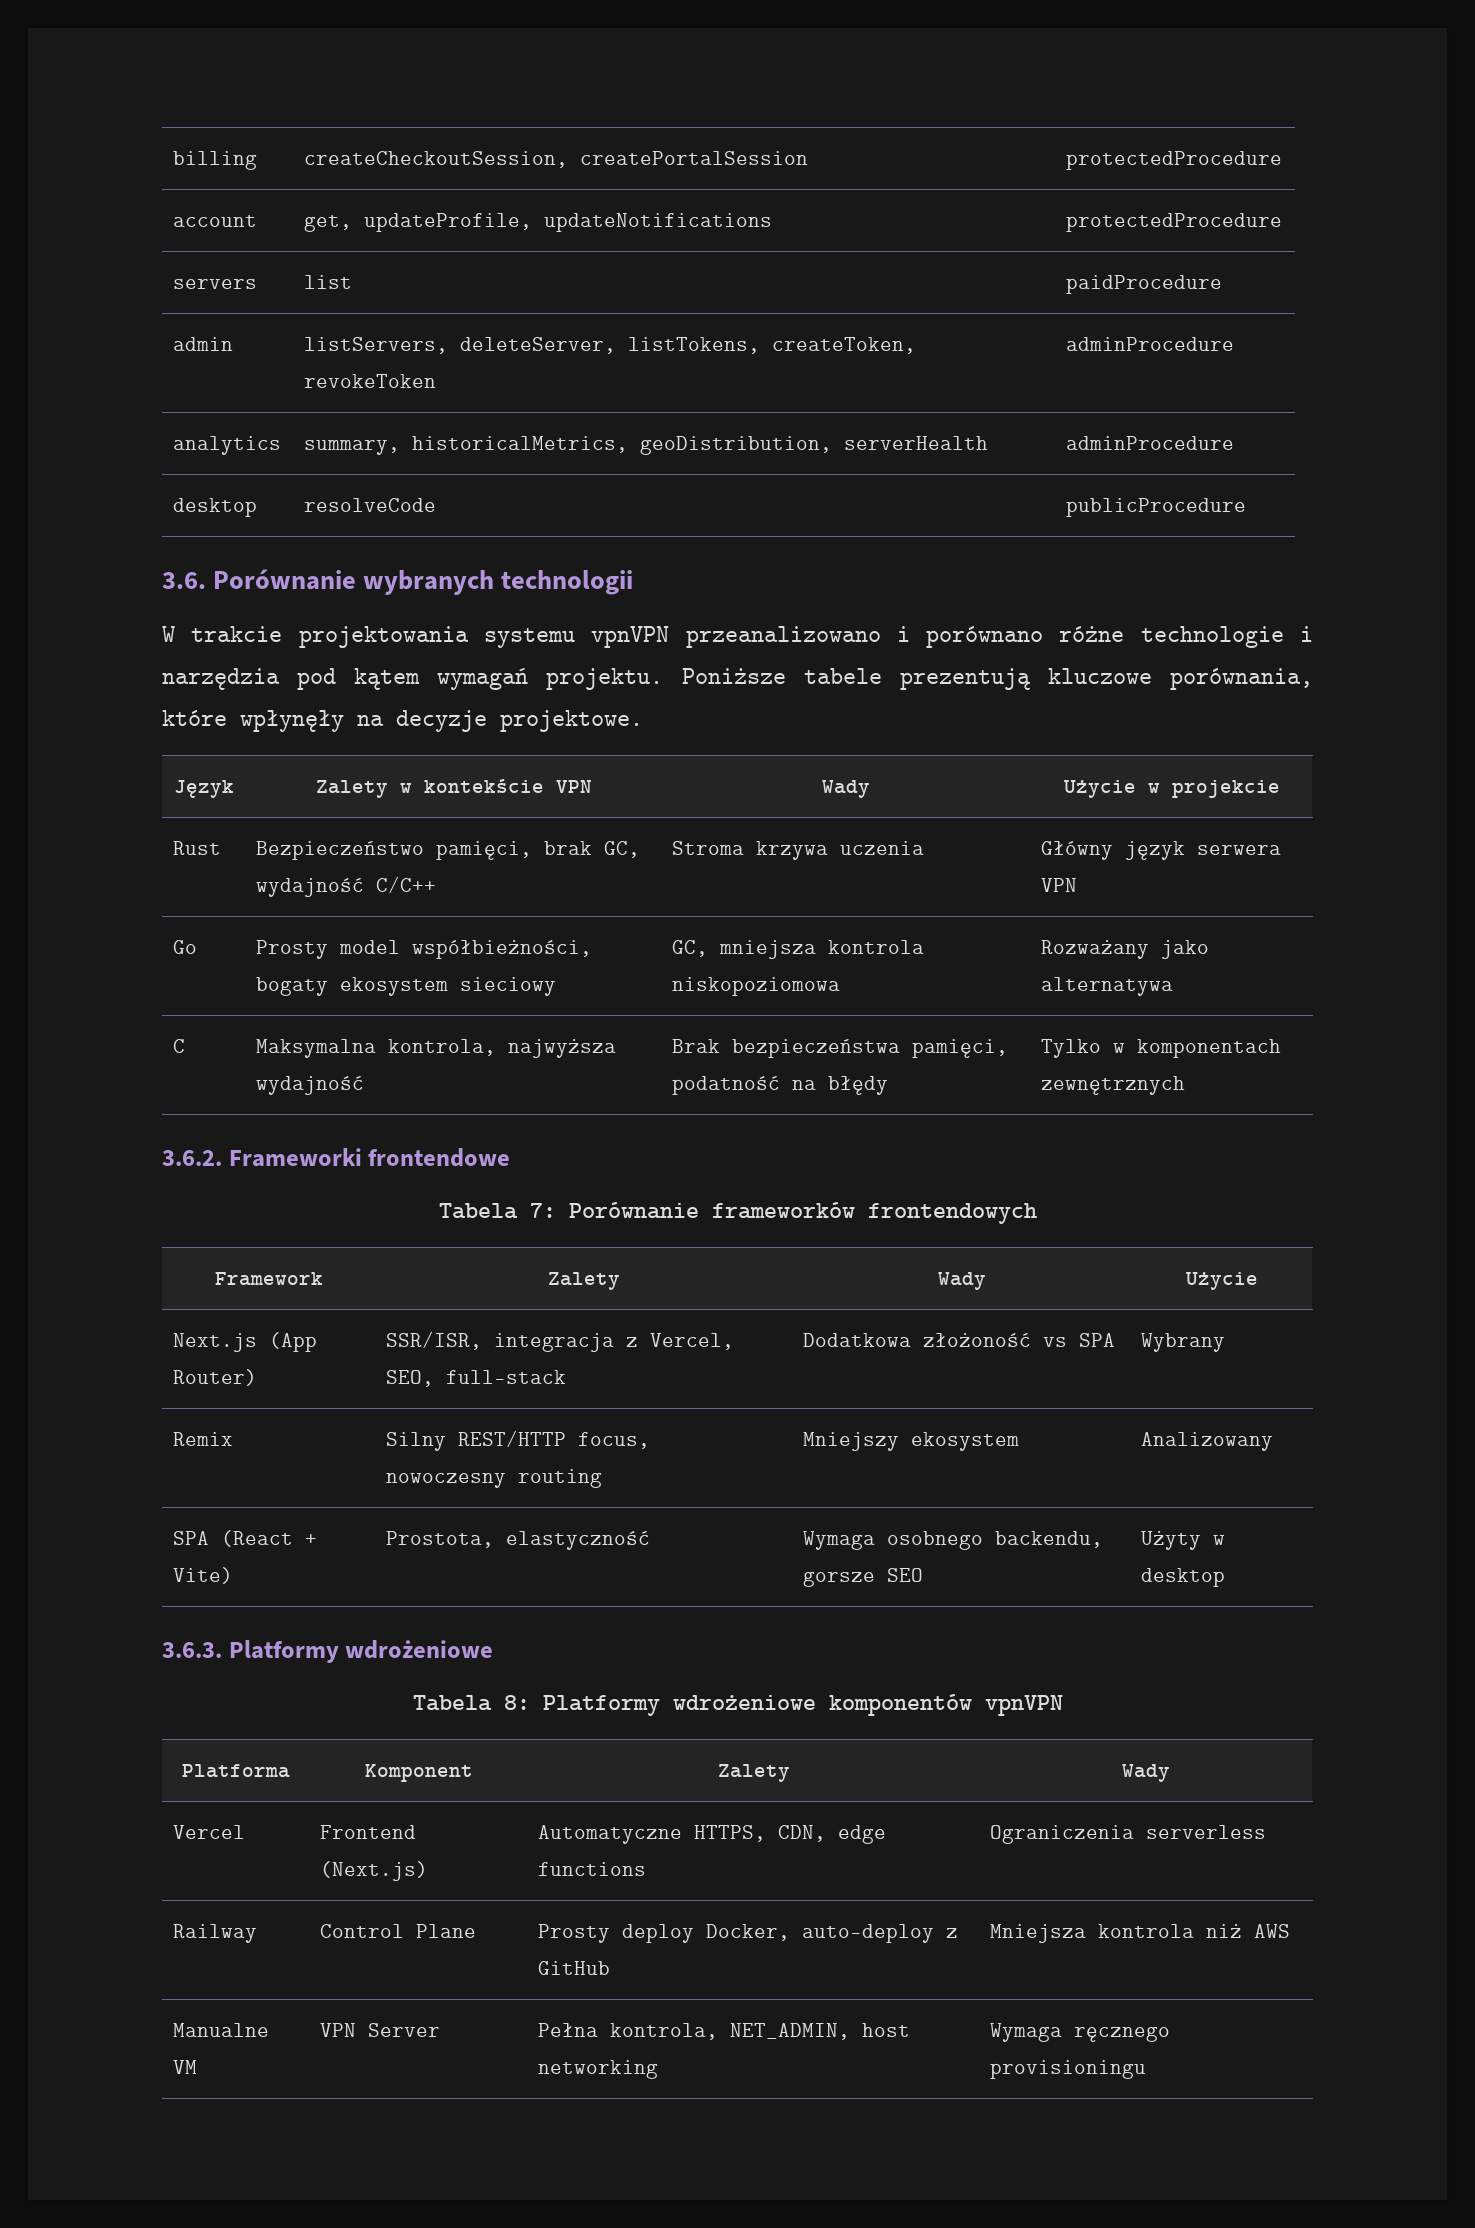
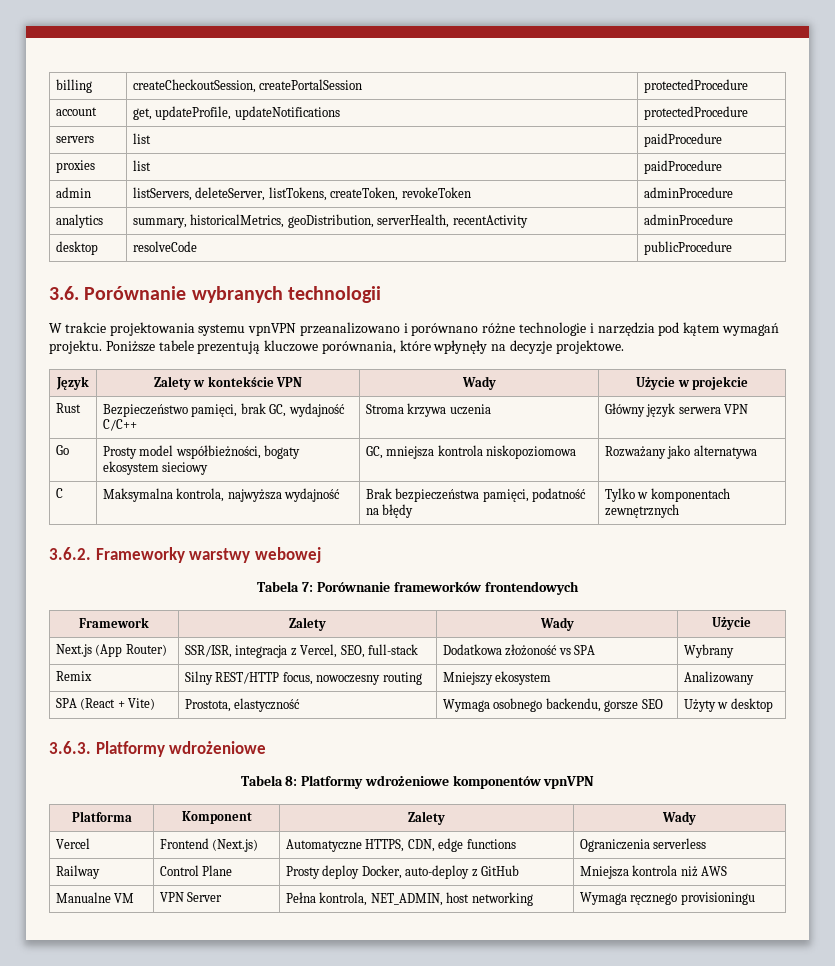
(1223, 284) none -> [56,160,96,173] [133,160,152,171] [644,160,723,174] // proxies | list | paidProcedure
[844,436,989,450] serverHealth -> [377,214,528,228] serverHealth, recentActivity
[228,1148,511,1167] Frameworki frontendowe -> [95,547,321,563] Frameworky warstwy webowej

